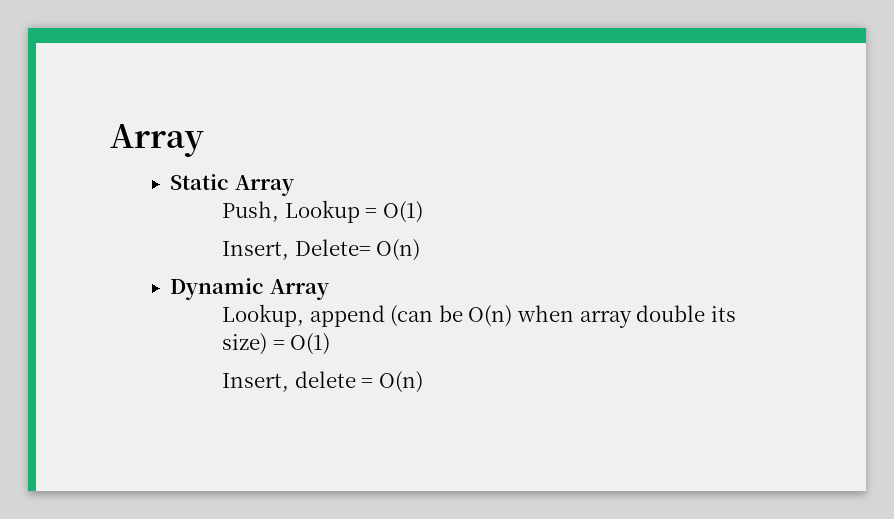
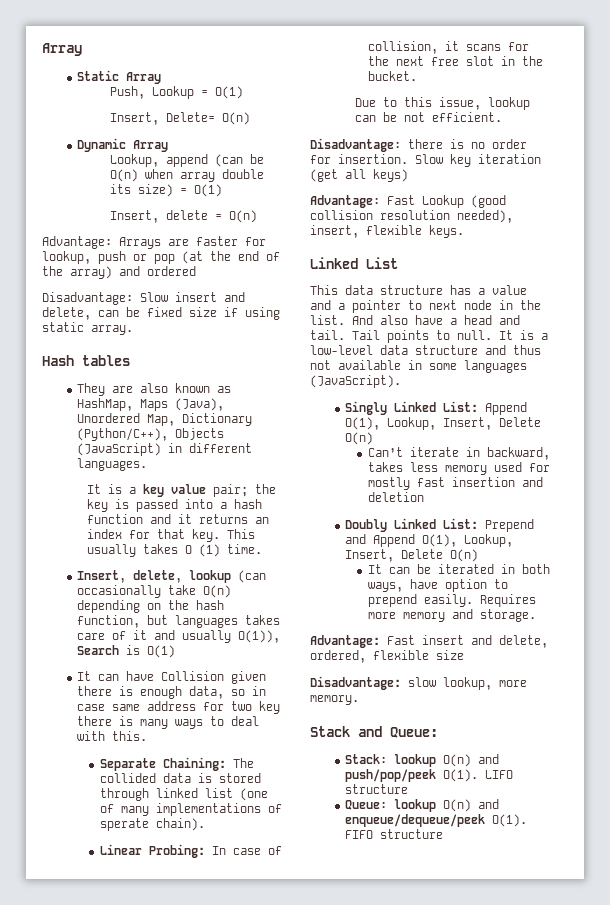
(423, 382) none -> [42,236,266,249] [42,251,280,264] [42,266,196,279] [42,292,245,305] [42,307,280,320] [42,322,133,335] [42,355,130,366] [77,383,232,396] [77,398,225,411] [77,413,253,426] [77,428,225,441] [77,443,253,456] [77,458,148,471] [87,484,277,497] [87,499,263,512] [87,514,270,524] [87,529,256,542] [87,544,263,557] [77,570,267,583] [77,585,232,598] [77,600,225,613] [77,615,281,628] [77,630,281,643] [77,645,176,658] [77,671,267,684] [77,686,267,699] [77,701,281,714] [77,716,260,729] [77,731,148,741] [99,757,254,771] [99,773,261,783] [99,788,268,801] [99,803,282,816] [99,818,205,831] [99,844,282,858] [367,41,529,54] [367,56,543,66] [367,71,417,81] [355,97,531,110] [355,112,503,122] [310,138,527,152] [310,154,541,167] [310,169,408,182] [310,195,506,208] [310,210,513,223] [310,225,464,238] [310,257,398,269] [310,285,527,295] [310,300,541,313] [310,315,520,325] [310,330,548,343] [310,345,541,355] [310,360,527,373] [310,375,401,388] [345,401,528,415] [345,417,542,430] [345,432,374,445] [367,447,550,460] [367,462,550,475] [367,477,543,490] [367,492,424,502] [345,518,535,532] [345,534,514,547] [345,549,479,562] [367,564,550,574] [367,579,508,592] [367,594,536,607] [367,609,536,622] [310,635,548,648] [310,650,464,663] [310,676,527,690] [310,695,359,705] [310,726,438,738] [345,754,500,767] [345,769,514,782] [345,784,409,794] [345,799,500,812] [345,814,528,827] [345,829,444,839] // Advantage: Arrays are faster for lookup, push or pop (at the end of the array) and ordered // Disadvantage: Slow insert and delete, can be fixed size if using static array. // Hash tables // They are also known as HashMap, Maps (Java), Unordered Map, Dictionary (Python/C++), Objects (JavaScript) in different languages. // It is a key value pair; the key is passed into a hash function and it returns an index for that key. This usually takes O (1) time. // Insert, delete, lookup (can occasionally take O(n) depending on the hash function, but languages takes care of it and usually O(1)), Search is O(1) // It can have Collision given there is enough data, so in case same address for two key there is many ways to deal with this. // Separate Chaining: The collided data is stored through linked list (one of many implementations of sperate chain). // Linear Probing: In case of collision, it scans for the next free slot in the bucket. // Due to this issue, lookup can be not efficient. // Disadvantage: there is no order for insertion. Slow key iteration (get all keys) // Advantage: Fast Lookup (good collision resolution needed), insert, flexible keys. // Linked List // This data structure has a value and a pointer to next node in the list. And also have a head and tail. Tail points to null. It is a low-level data structure and thus not available in some languages (JavaScript). // Singly Linked List: Append O(1), Lookup, Insert, Delete O(n) // Can’t iterate in backward, takes less memory used for mostly fast insertion and deletion // Doubly Linked List: Prepend and Append O(1), Lookup, Insert, Delete O(n) // It can be iterated in both ways, have option to prepend easily. Requires more memory and storage. // Advantage: Fast insert and delete, ordered, flexible size // Disadvantage: slow lookup, more memory. // Stack and Queue: // Stack: lookup O(n) and push/pop/peek O(1). LIFO structure // Queue: lookup O(n) and enqueue/dequeue/peek O(1). FIFO structure

